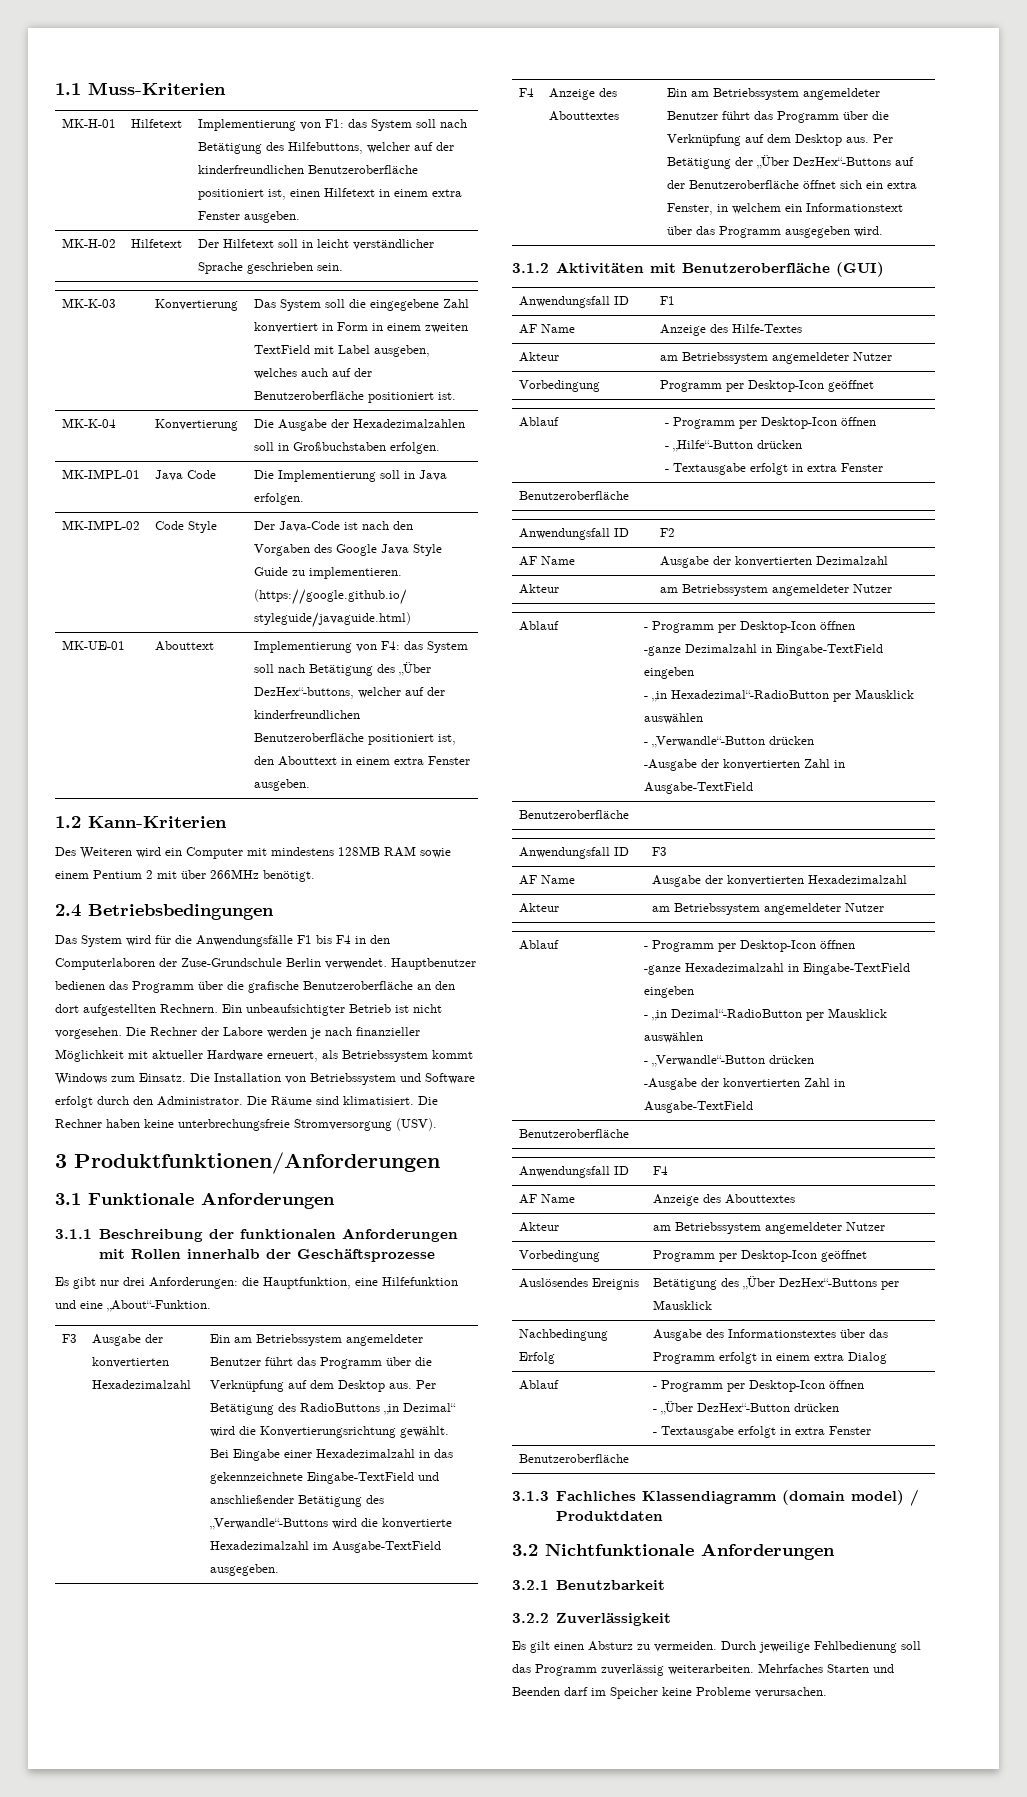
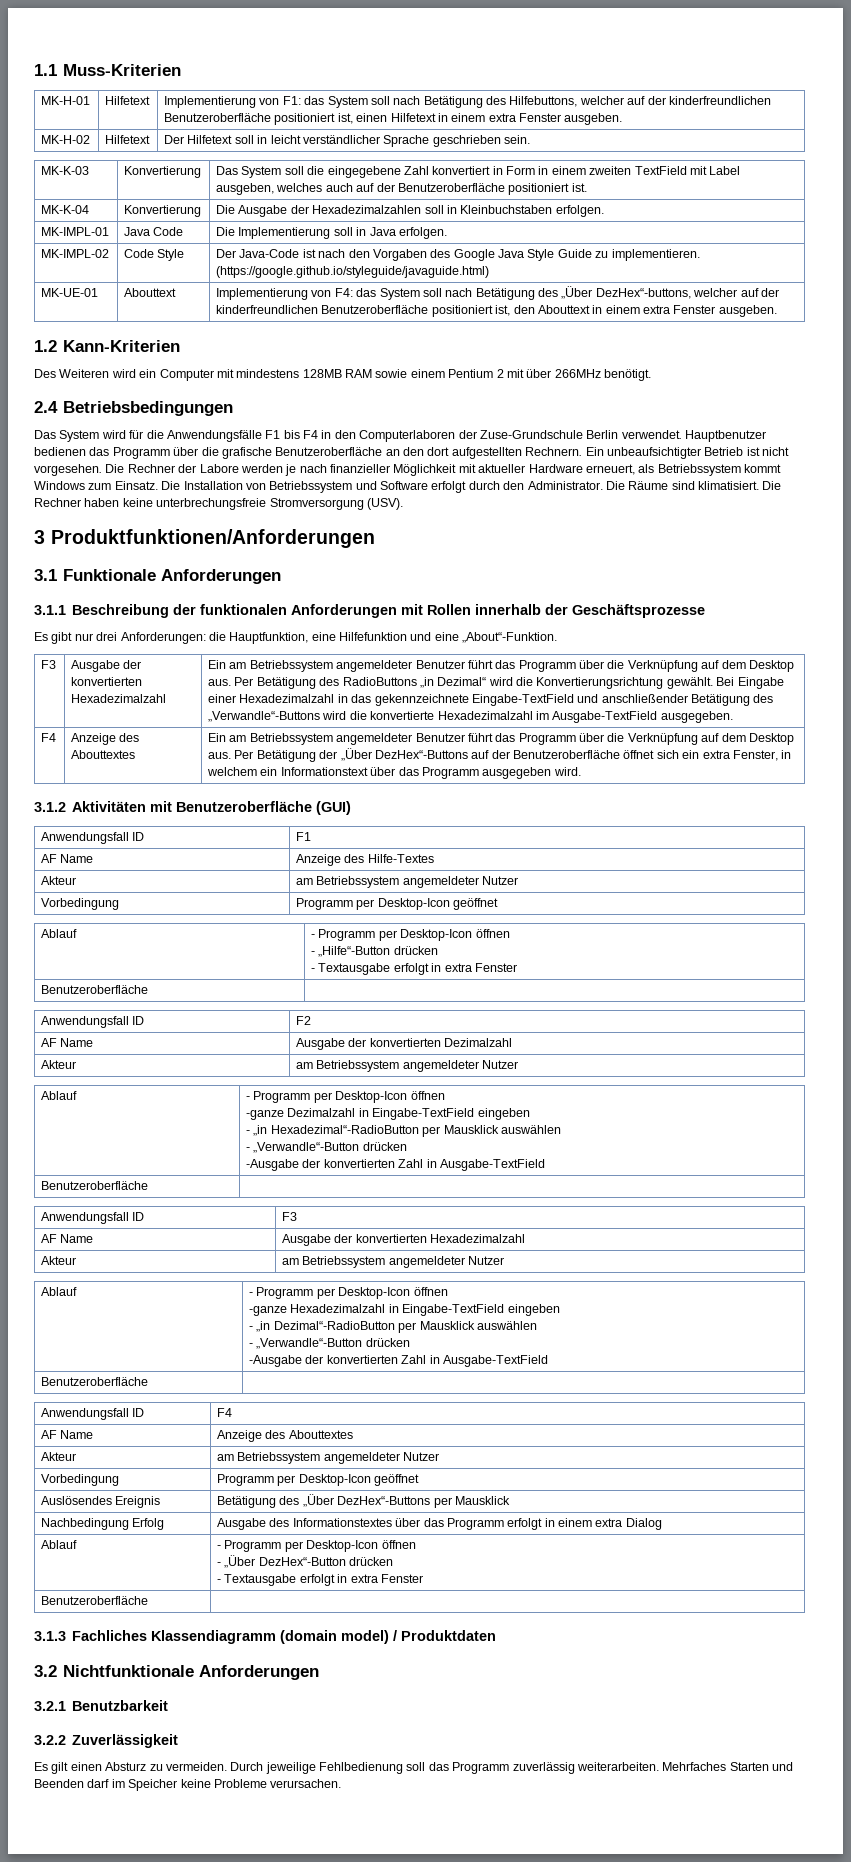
[293,442,387,451] Großbuchstaben -> [460,205,553,214] Kleinbuchstaben

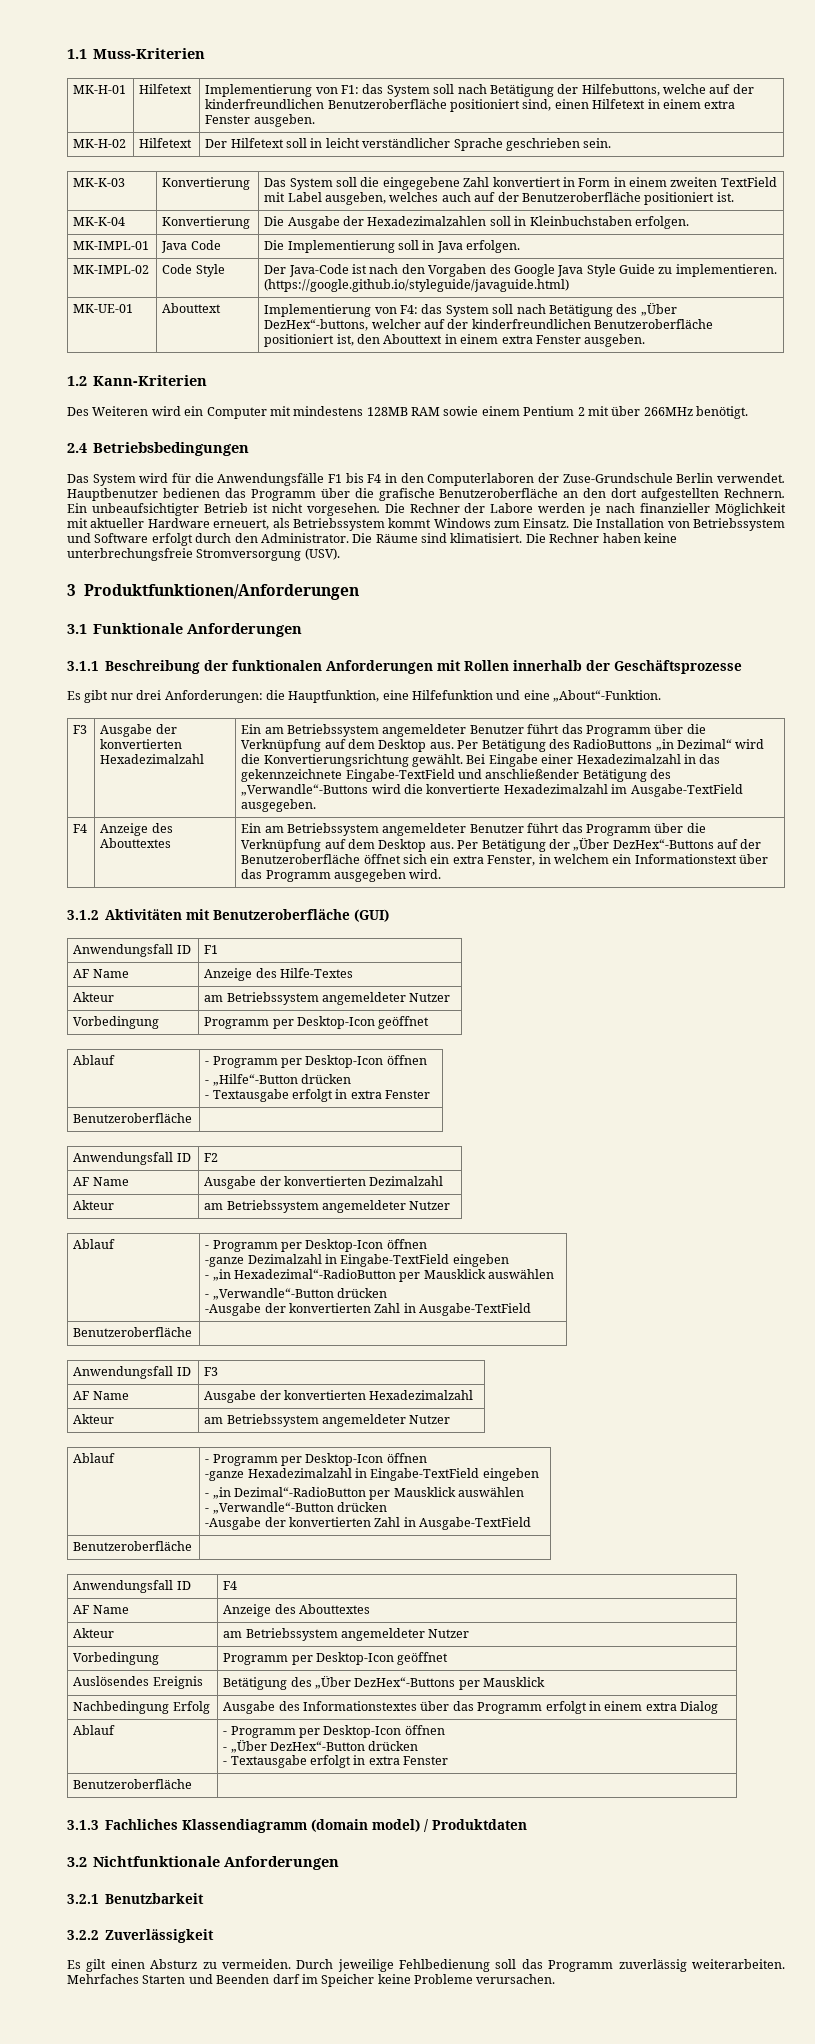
[486,96,771,107] [164,113,353,125] des Hilfebuttons, welcher auf der kinderfreundlichen Benutzeroberfläche positioniert ist, -> [557,84,754,96] [205,99,552,112] der Hilfebuttons, welche auf der kinderfreundlichen Benutzeroberfläche positioniert sind,

